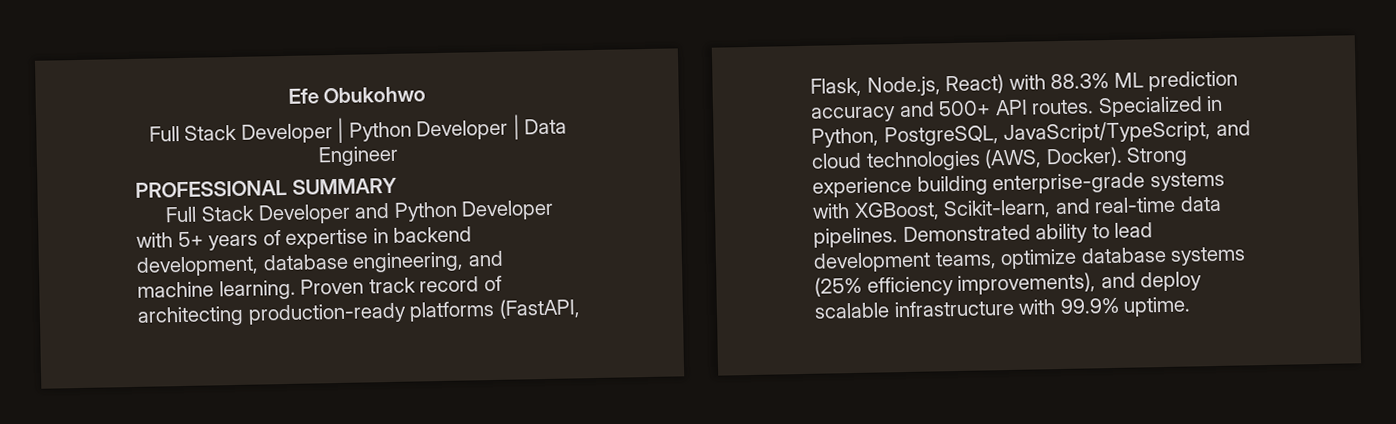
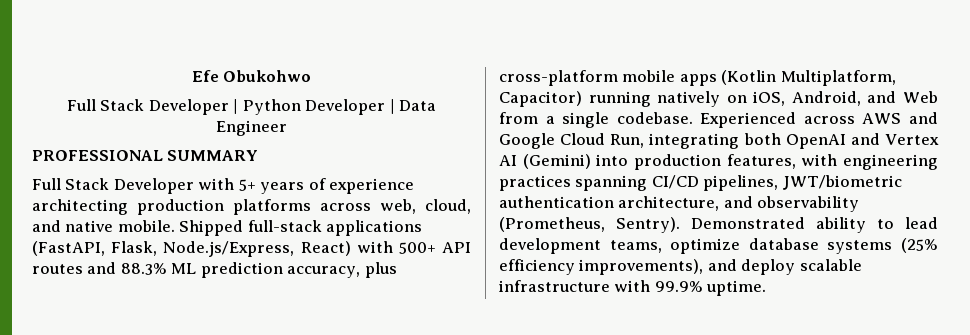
[354,199,555,222] and Python Developer -> (194, 186) none
[285,226,473,249] [136,250,504,277] [137,275,502,301] [137,300,496,327] expertise in backend development, database engineering, and machine learning. Proven track record of architecting production-ready platforms -> [329,178,415,194] [32,199,471,215] [32,220,423,236] experience architecting production platforms across web, cloud, and native mobile. Shipped full-stack applications
[866,76,941,97] Node.js, -> [163,241,295,257] Node.js/Express,
[1050,70,1239,92] [811,95,1224,123] [811,120,1251,148] [811,146,1189,172] [812,171,1225,198] [812,195,1222,221] [813,227,898,248] 88.3% ML prediction accuracy and 500+ API routes. Specialized in Python, PostgreSQL, JavaScript/TypeScript, and cloud technologies (AWS, Docker). Strong experience building enterprise-grade systems with XGBoost, Scikit-learn, and real-time data pipelines. -> [398,242,472,254] [32,262,397,278] [499,70,896,86] [499,91,938,107] [499,112,938,128] [499,133,940,149] [499,154,938,170] [499,175,902,191] [499,196,860,212] [499,217,680,233] 500+ API routes and 88.3% ML prediction accuracy, plus cross-platform mobile apps (Kotlin Multiplatform, Capacitor) running natively on iOS, Android, and Web from a single codebase. Experienced across AWS and Google Cloud Run, integrating both OpenAI and Vertex AI (Gemini) into production features, with engineering practices spanning CI/CD pipelines, JWT/biometric authentication architecture, and observability (Prometheus, Sentry).

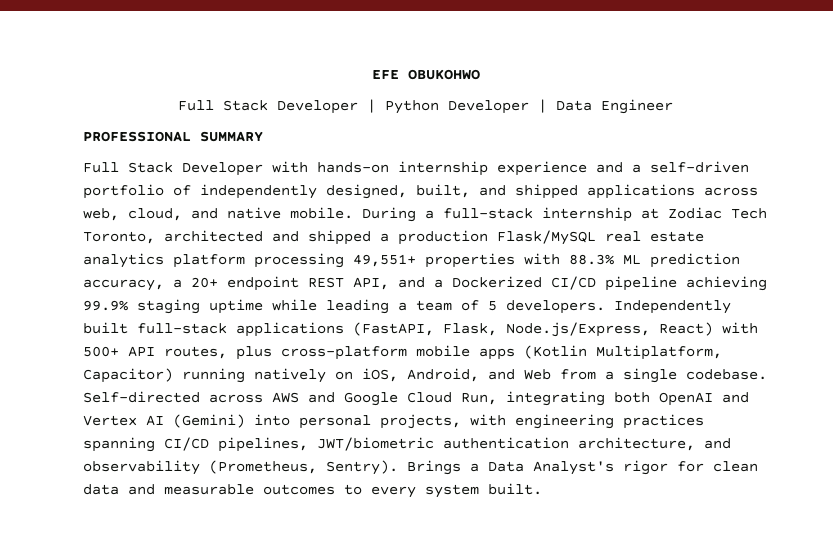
[191,70,312,82] Efe Obukohwo -> [371,69,480,80] EFE OBUKOHWO
[238,178,415,194] [32,199,311,215] 5+ years of experience architecting production platforms -> [317,161,749,176] [83,184,695,199] hands-on internship experience and a self-driven portfolio of independently designed, built, and shipped applications
[179,220,244,236] Shipped -> [362,207,767,222] [83,230,704,245] [83,253,740,268] [83,276,767,291] [83,299,731,314] [83,322,128,334] During a full-stack internship at Zodiac Tech Toronto, architected and shipped a production Flask/MySQL real estate analytics platform processing 49,551+ properties with 88.3% ML prediction accuracy, a 20+ endpoint REST API, and a Dockerized CI/CD pipeline achieving 99.9% staging uptime while leading a team of 5 developers. Independently built
[32,262,361,278] routes and 88.3% ML prediction accuracy, -> [164,346,227,359] routes,
[700,112,797,128] Experienced -> [83,391,200,403] Self-directed
[634,154,796,170] production features, -> [299,414,461,429] personal projects,
[691,217,938,233] [499,238,938,254] [499,259,862,275] [499,280,767,296] Demonstrated ability to lead development teams, optimize database systems (25% efficiency improvements), and deploy scalable infrastructure with 99.9% uptime. -> [407,460,758,475] [83,483,542,498] Brings a Data Analyst's rigor for clean data and measurable outcomes to every system built.

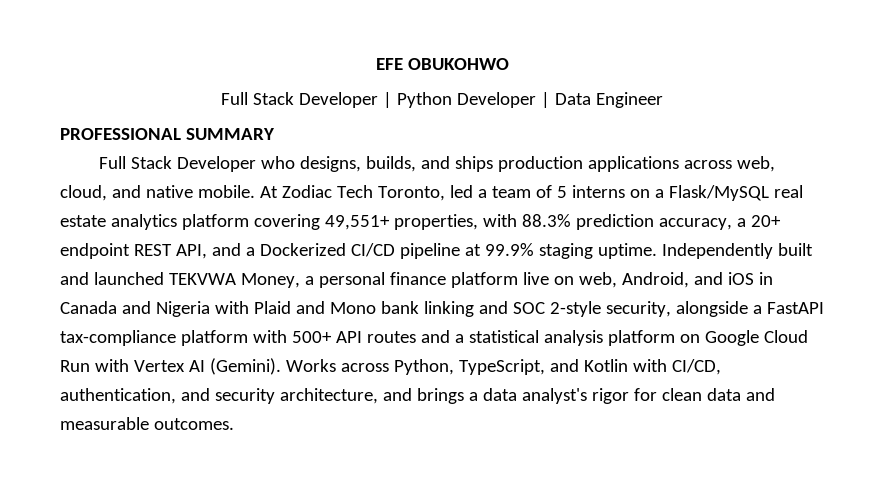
[272,161,749,176] [83,184,578,199] with hands-on internship experience and a self-driven portfolio of independently designed, built, and shipped -> [260,156,583,172] who designs, builds, and ships production
[362,207,767,222] [83,230,488,245] During a full-stack internship at Zodiac Tech Toronto, architected and shipped a production -> [259,185,664,201] At Zodiac Tech Toronto, led a team of 5 interns on a
[254,253,515,268] processing 49,551+ properties -> [253,214,478,230] covering 49,551+ properties,
[623,254,641,265] ML -> (571, 220) none
[686,276,767,291] achieving -> [464,244,481,256] at
[209,299,731,314] [83,322,758,337] [83,345,722,360] [83,368,767,383] [83,391,749,406] [83,414,704,429] [83,437,731,452] [83,460,614,475] uptime while leading a team of 5 developers. Independently built full-stack applications (FastAPI, Flask, Node.js/Express, React) with 500+ API routes, plus cross-platform mobile apps (Kotlin Multiplatform, Capacitor) running natively on iOS, Android, and Web from a single codebase. Self-directed across AWS and Google Cloud Run, integrating both OpenAI and Vertex AI (Gemini) into personal projects, with engineering practices spanning CI/CD pipelines, JWT/biometric authentication architecture, and observability (Prometheus, Sentry). Brings a Data Analyst's -> [597,243,813,259] [60,272,773,288] [60,301,824,317] [60,330,808,346] [60,358,721,375] [60,388,587,404] uptime. Independently built and launched TEKVWA Money, a personal finance platform live on web, Android, and iOS in Canada and Nigeria with Plaid and Mono bank linking and SOC 2-style security, alongside a FastAPI tax-compliance platform with 500+ API routes and a statistical analysis platform on Google Cloud Run with Vertex AI (Gemini). Works across Python, TypeScript, and Kotlin with CI/CD, authentication, and security architecture, and brings a data analyst's
[263,483,542,498] outcomes to every system built. -> [153,418,234,430] outcomes.

